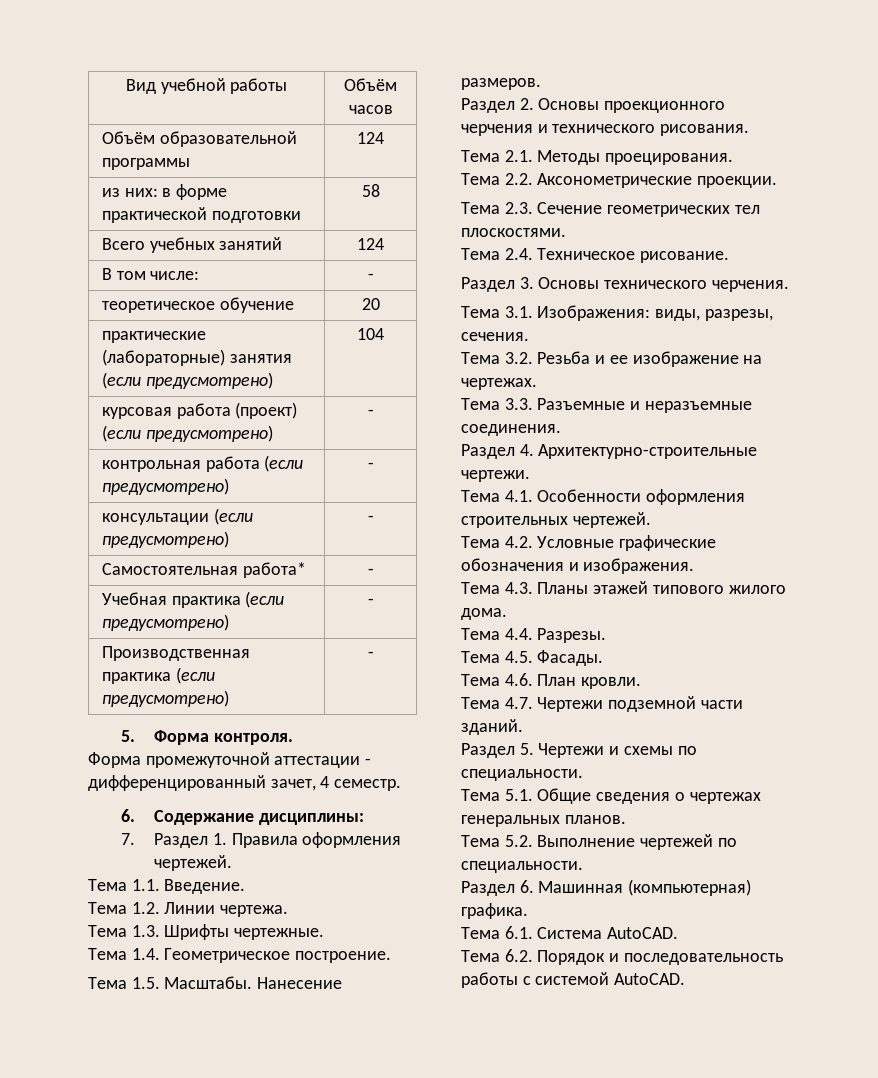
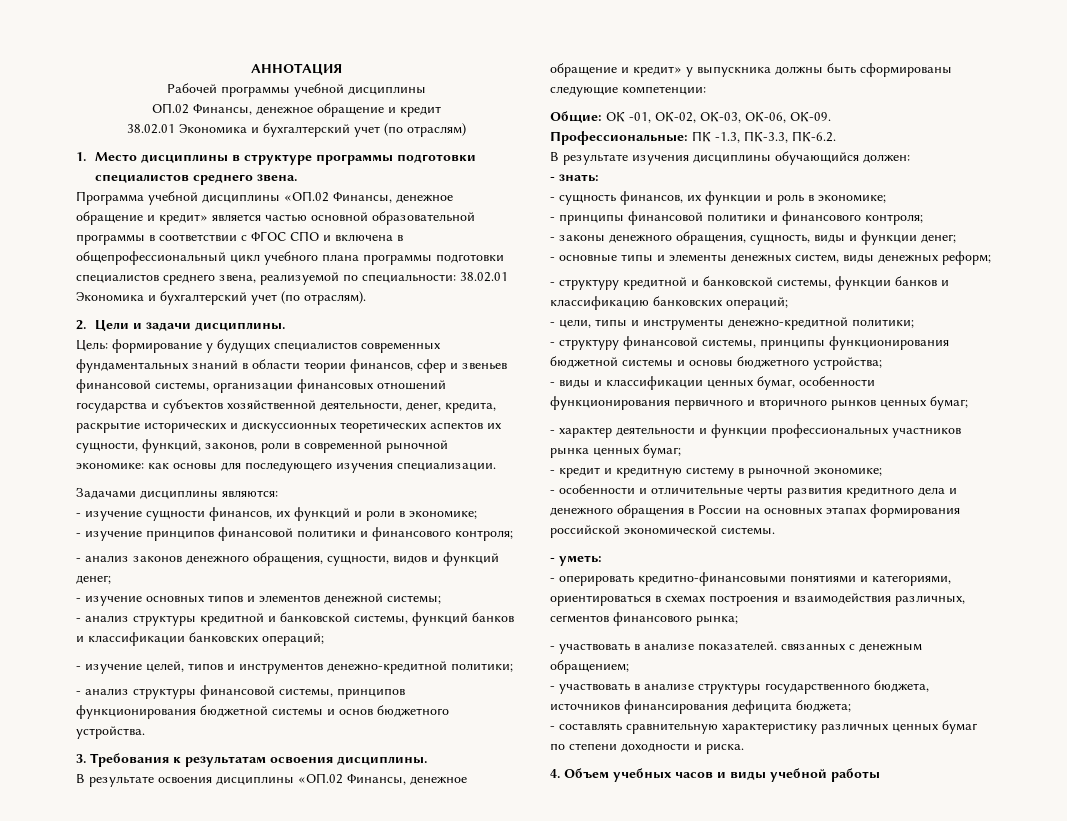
[125,78,288,94] [344,78,397,91] [348,105,393,114] [101,131,297,147] [101,158,190,170] [357,132,384,144] [101,184,228,200] [101,207,301,223] [361,184,380,197] [101,237,283,253] [357,238,384,250] [101,268,200,280] [367,273,374,280] [101,297,294,313] [361,298,380,310] [101,331,206,343] [101,349,292,366] [101,372,273,389] [357,328,384,340] [101,402,298,419] [101,425,273,442] [367,409,374,416] [101,455,304,472] [101,478,229,495] [367,462,374,469] [101,508,253,525] [101,531,229,548] [367,515,374,522] [101,562,306,578] [367,568,374,575] [101,591,285,608] [101,614,229,631] [367,598,374,605] [101,646,250,661] [101,667,215,684] [101,690,229,707] [367,651,374,658] [121,730,293,745] [88,752,372,768] [88,775,402,791] [121,809,364,825] [121,832,402,848] [154,855,233,871] [88,879,246,894] [88,902,289,917] [88,924,325,940] [88,948,392,963] [88,976,343,989] [461,78,541,90] [461,98,726,113] [461,124,750,136] [461,150,734,165] [461,173,778,188] [461,202,760,217] [461,228,566,237] [461,248,730,263] [461,277,789,292] [461,305,773,321] [461,332,529,341] [461,351,763,367] [461,378,537,390] [461,398,752,413] [461,424,561,436] [461,444,758,459] [461,470,530,482] [461,489,746,505] [461,512,651,528] [461,535,717,551] [461,558,695,574] [461,581,786,594] [461,608,507,620] [461,628,607,643] [461,650,604,666] [461,673,642,689] [461,696,743,712] [461,719,523,735] [461,743,697,758] [461,769,583,781] [461,788,761,804] [461,815,626,827] [461,834,737,850] [461,861,583,873] [461,879,752,896] [461,903,528,919] [461,926,679,939] [461,949,783,965] [461,972,686,988] Вид учебной работы | Объём часов // Объём образовательной программы | 124 // из них: в форме практической подготовки | 58 // Всего учебных занятий | 124 // В том числе: | - // теоретическое обучение | 20 // практические (лабораторные) занятия (если предусмотрено) | 104 // курсовая работа (проект) (если предусмотрено) | - // контрольная работа (если предусмотрено) | - // консультации (если предусмотрено) | - // Самостоятельная работа* | - // Учебная практика (если предусмотрено) | - // Производственная практика (если предусмотрено) | - // 5. Форма контроля. // Форма промежуточной аттестации - дифференцированный зачет, 4 семестр. // 6. Содержание дисциплины: // 7. Раздел 1. Правила оформления чертежей. // Тема 1.1. Введение. // Тема 1.2. Линии чертежа. // Тема 1.3. Шрифты чертежные. // Тема 1.4. Геометрическое построение. // Тема 1.5. Масштабы. Нанесение размеров. // Раздел 2. Основы проекционного черчения и технического рисования. // Тема 2.1. Методы проецирования. // Тема 2.2. Аксонометрические проекции. // Тема 2.3. Сечение геометрических тел плоскостями. // Тема 2.4. Техническое рисование. // Раздел 3. Основы технического черчения. // Тема 3.1. Изображения: виды, разрезы, сечения. // Тема 3.2. Резьба и ее изображение на чертежах. // Тема 3.3. Разъемные и неразъемные соединения. // Раздел 4. Архитектурно-строительные чертежи. // Тема 4.1. Особенности оформления строительных чертежей. // Тема 4.2. Условные графические обозначения и изображения. // Тема 4.3. Планы этажей типового жилого дома. // Тема 4.4. Разрезы. // Тема 4.5. Фасады. // Тема 4.6. План кровли. // Тема 4.7. Чертежи подземной части зданий. // Раздел 5. Чертежи и схемы по специальности. // Тема 5.1. Общие сведения о чертежах генеральных планов. // Тема 5.2. Выполнение чертежей по специальности. // Раздел 6. Машинная (компьютерная) графика. // Тема 6.1. Система AutoCAD. // Тема 6.2. Порядок и последовательность работы с системой AutoCAD. -> [251,63,342,75] [167,83,426,97] [152,103,441,117] [127,123,466,137] [76,152,476,165] [94,174,297,185] [76,191,453,205] [76,211,475,225] [76,231,403,245] [76,251,504,265] [76,272,508,285] [76,291,366,305] [76,320,285,331] [76,339,441,353] [76,359,507,373] [76,379,446,393] [76,399,496,413] [76,422,502,433] [76,439,448,453] [76,462,496,473] [76,488,278,499] [76,507,477,521] [76,527,513,541] [76,552,499,566] [76,575,111,584] [76,593,441,606] [76,612,514,626] [76,632,324,646] [76,661,513,674] [76,685,405,699] [76,705,449,719] [76,726,145,739] [76,753,427,767] [76,773,467,787] [550,63,952,77] [550,86,706,97] [550,111,831,123] [550,131,836,145] [550,151,910,165] [550,174,599,182] [550,191,886,205] [550,211,923,225] [550,231,956,245] [550,251,991,265] [550,276,949,290] [550,296,788,310] [550,317,914,330] [550,336,949,350] [550,356,882,370] [550,376,875,390] [550,396,968,410] [550,424,961,438] [550,444,681,458] [550,465,882,478] [550,484,957,498] [550,504,960,518] [550,525,775,538] [550,555,602,566] [550,572,951,586] [550,593,965,606] [550,612,738,626] [550,641,922,654] [550,660,629,674] [550,680,929,694] [550,700,851,714] [550,720,977,734] [550,743,744,754] [550,768,880,782] АННОТАЦИЯ // Рабочей программы учебной дисциплины // ОП.02 Финансы, денежное обращение и кредит // 38.02.01 Экономика и бухгалтерский учет (по отраслям) // 1. Место дисциплины в структуре программы подготовки специалистов среднего звена. // Программа учебной дисциплины «ОП.02 Финансы, денежное обращение и кредит» является частью основной образовательной программы в соответствии с ФГОС СПО и включена в общепрофессиональный цикл учебного плана программы подготовки специалистов среднего звена, реализуемой по специальности: 38.02.01 Экономика и бухгалтерский учет (по отраслям). // 2. Цели и задачи дисциплины. // Цель: формирование у будущих специалистов современных фундаментальных знаний в области теории финансов, сфер и звеньев финансовой системы, организации финансовых отношений государства и субъектов хозяйственной деятельности, денег, кредита, раскрытие исторических и дискуссионных теоретических аспектов их сущности, функций, законов, роли в современной рыночной экономике: как основы для последующего изучения специализации. // Задачами дисциплины являются: // - изучение сущности финансов, их функций и роли в экономике; // - изучение принципов финансовой политики и финансового контроля; // - анализ законов денежного обращения, сущности, видов и функций денег; // - изучение основных типов и элементов денежной системы; // - анализ структуры кредитной и банковской системы, функций банков и классификации банковских операций; // - изучение целей, типов и инструментов денежно-кредитной политики; // - анализ структуры финансовой системы, принципов функционирования бюджетной системы и основ бюджетного устройства. // 3. Требования к результатам освоения дисциплины. // В результате освоения дисциплины «ОП.02 Финансы, денежное обращение и кредит» у выпускника должны быть сформированы следующие компетенции: // Общие: ОК -01, ОК-02, ОК-03, ОК-06, ОК-09. // Профессиональные: ПК -1.3, ПК-3.3, ПК-6.2. // В результате изучения дисциплины обучающийся должен: // - знать: // - сущность финансов, их функции и роль в экономике; // - принципы финансовой политики и финансового контроля; // - законы денежного обращения, сущность, виды и функции денег; // - основные типы и элементы денежных систем, виды денежных реформ; // - структуру кредитной и банковской системы, функции банков и классификацию банковских операций; // - цели, типы и инструменты денежно-кредитной политики; // - структуру финансовой системы, принципы функционирования бюджетной системы и основы бюджетного устройства; // - виды и классификации ценных бумаг, особенности функционирования первичного и вторичного рынков ценных бумаг; // - характер деятельности и функции профессиональных участников рынка ценных бумаг; // - кредит и кредитную систему в рыночной экономике; // - особенности и отличительные черты развития кредитного дела и денежного обращения в России на основных этапах формирования российской экономической системы. // - уметь: // - оперировать кредитно-финансовыми понятиями и категориями, ориентироваться в схемах построения и взаимодействия различных, сегментов финансового рынка; // - участвовать в анализе показателей. связанных с денежным обращением; // - участвовать в анализе структуры государственного бюджета, источников финансирования дефицита бюджета; // - составлять сравнительную характеристику различных ценных бумаг по степени доходности и риска. // 4. Объем учебных часов и виды учебной работы

